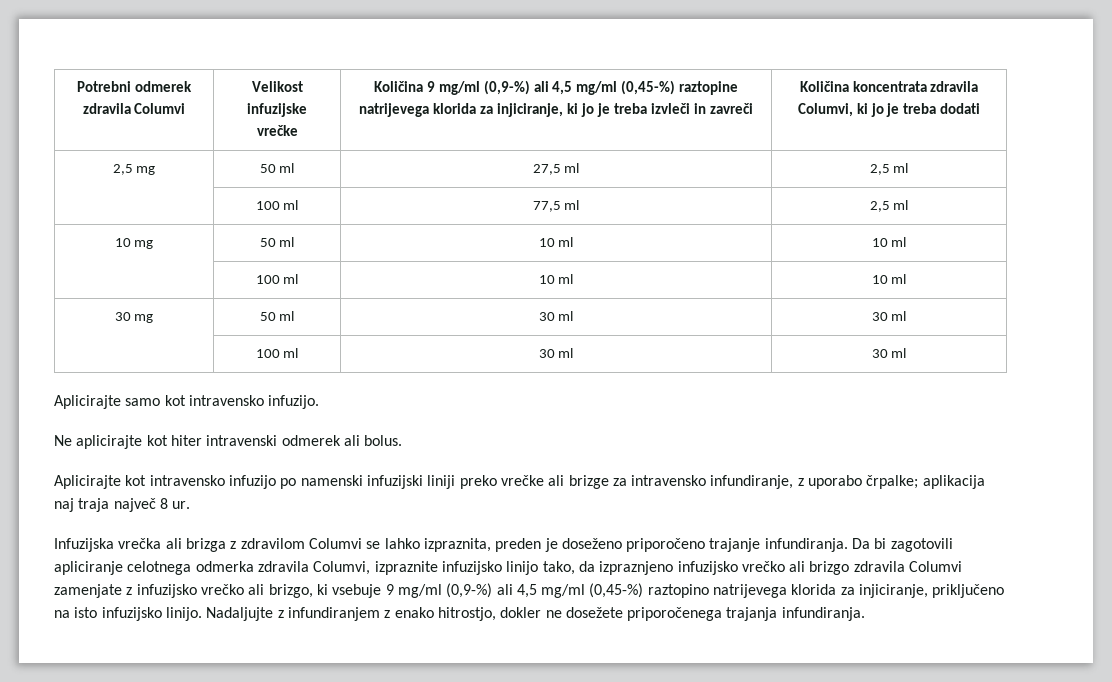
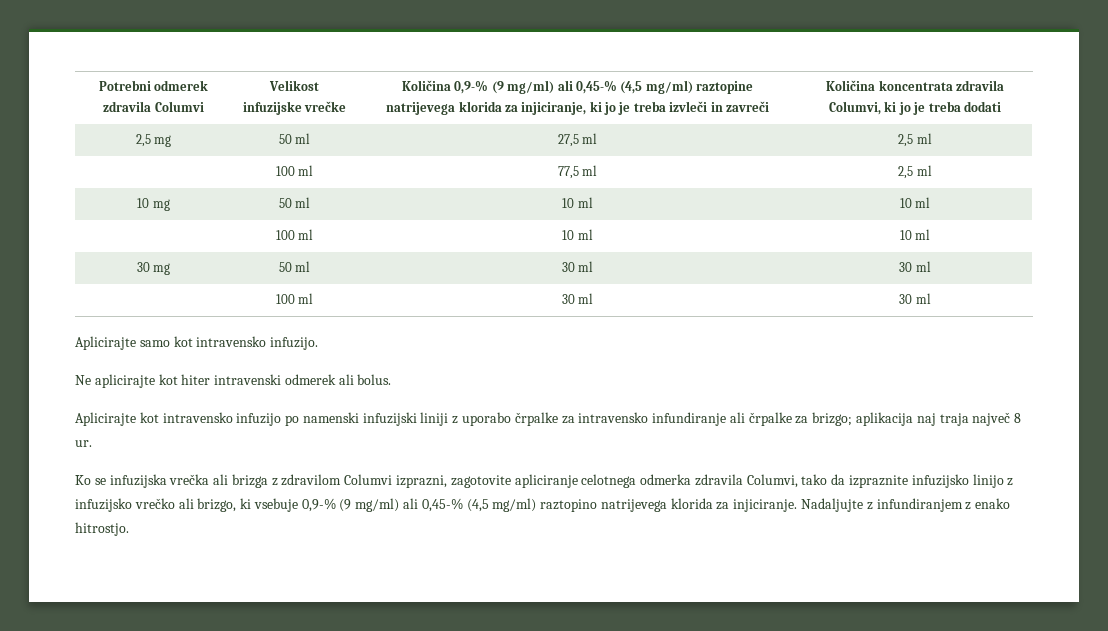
[426,80,676,95] 9 mg/ml (0,9-%) ali 4,5 mg/ml (0,45-%) -> [454,80,693,94] 0,9-% (9 mg/ml) ali 0,45-% (4,5 mg/ml)
[459,475,919,489] preko vrečke ali brizge za intravensko infundiranje, z uporabo črpalke; -> [452,412,853,426] z uporabo črpalke za intravensko infundiranje ali črpalke za brizgo;
[54,538,114,552] Infuzijska -> [75,474,167,488] Ko se infuzijska
[366,538,953,552] se lahko izpraznita, preden je doseženo priporočeno trajanje infundiranja. Da bi zagotovili -> [396,475,511,488] izprazni, zagotovite
(371, 568) none -> [801,474,846,485] tako da
[542,561,963,575] [54,584,122,598] tako, da izpraznjeno infuzijsko vrečko ali brizgo zdravila Columvi zamenjate -> (1004, 481) none
[385,583,1005,598] [54,607,202,621] 9 mg/ml (0,9-%) ali 4,5 mg/ml (0,45-%) raztopino natrijevega klorida za injiciranje, priključeno na isto infuzijsko linijo. -> [301,498,798,512] 0,9-% (9 mg/ml) ali 0,45-% (4,5 mg/ml) raztopino natrijevega klorida za injiciranje.
[437,607,865,621] hitrostjo, dokler ne dosežete priporočenega trajanja infundiranja. -> [75,522,129,536] hitrostjo.

